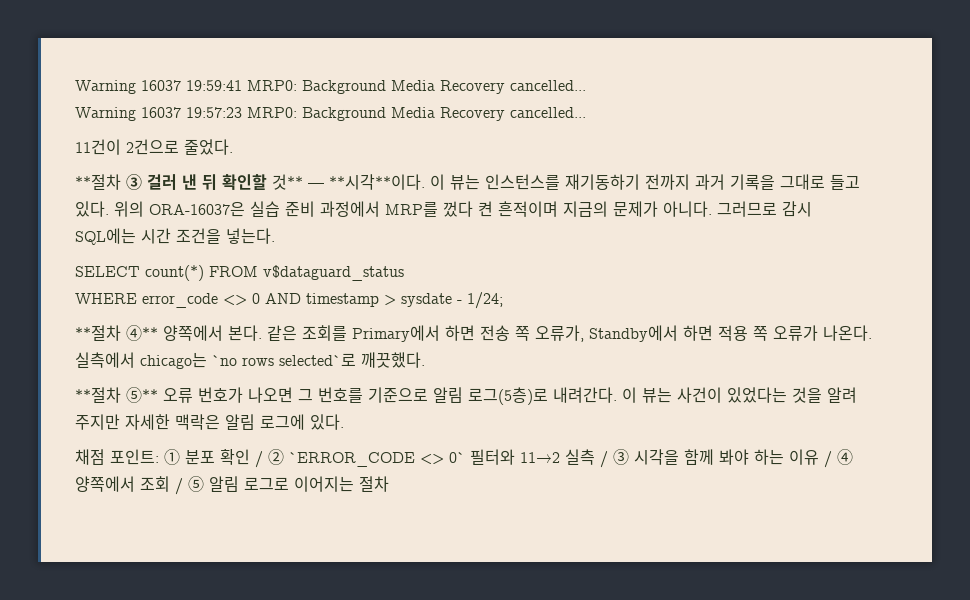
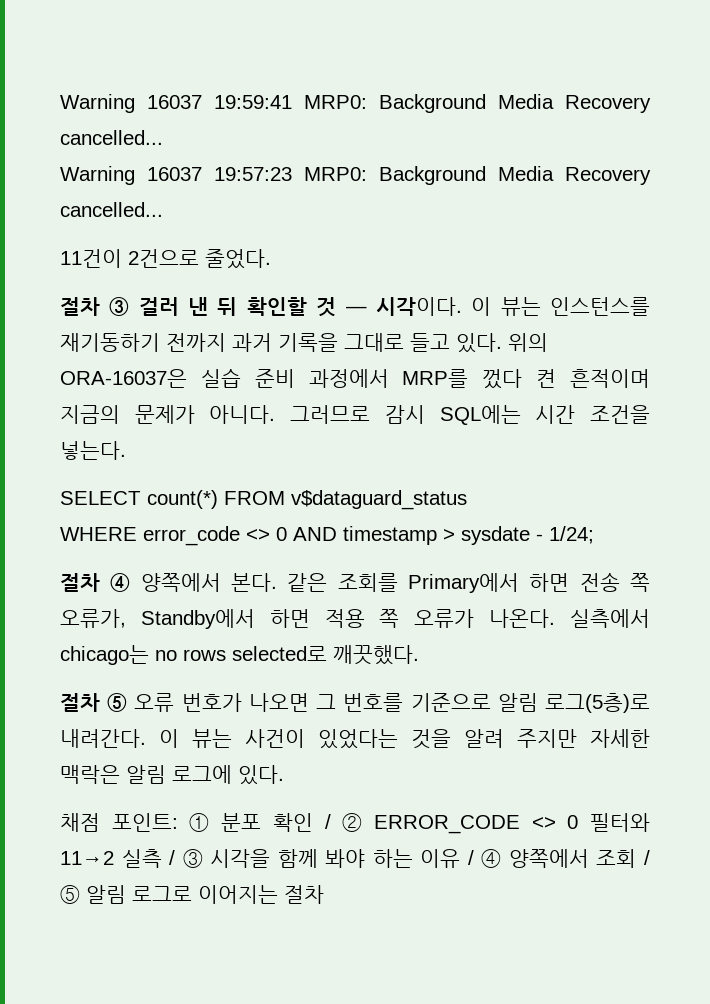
[75,174,121,190] **절차 -> [60,297,100,316] 절차
[272,174,425,190] 것** — **시각**이다. -> [316,297,462,317] 것 — 시각이다.
[75,325,158,341] **절차 ④** -> [60,573,131,592] 절차 ④
[212,353,356,366] `no rows selected`로 -> [155,646,327,661] no rows selected로
[75,387,158,403] **절차 ⑤** -> [60,693,128,712] 절차 ⑤
[289,452,465,467] `ERROR_CODE <> 0` -> [373,815,579,834] ERROR_CODE <> 0

